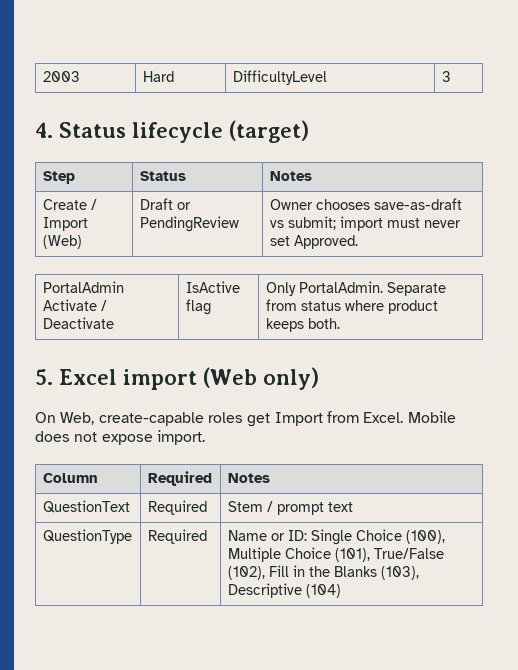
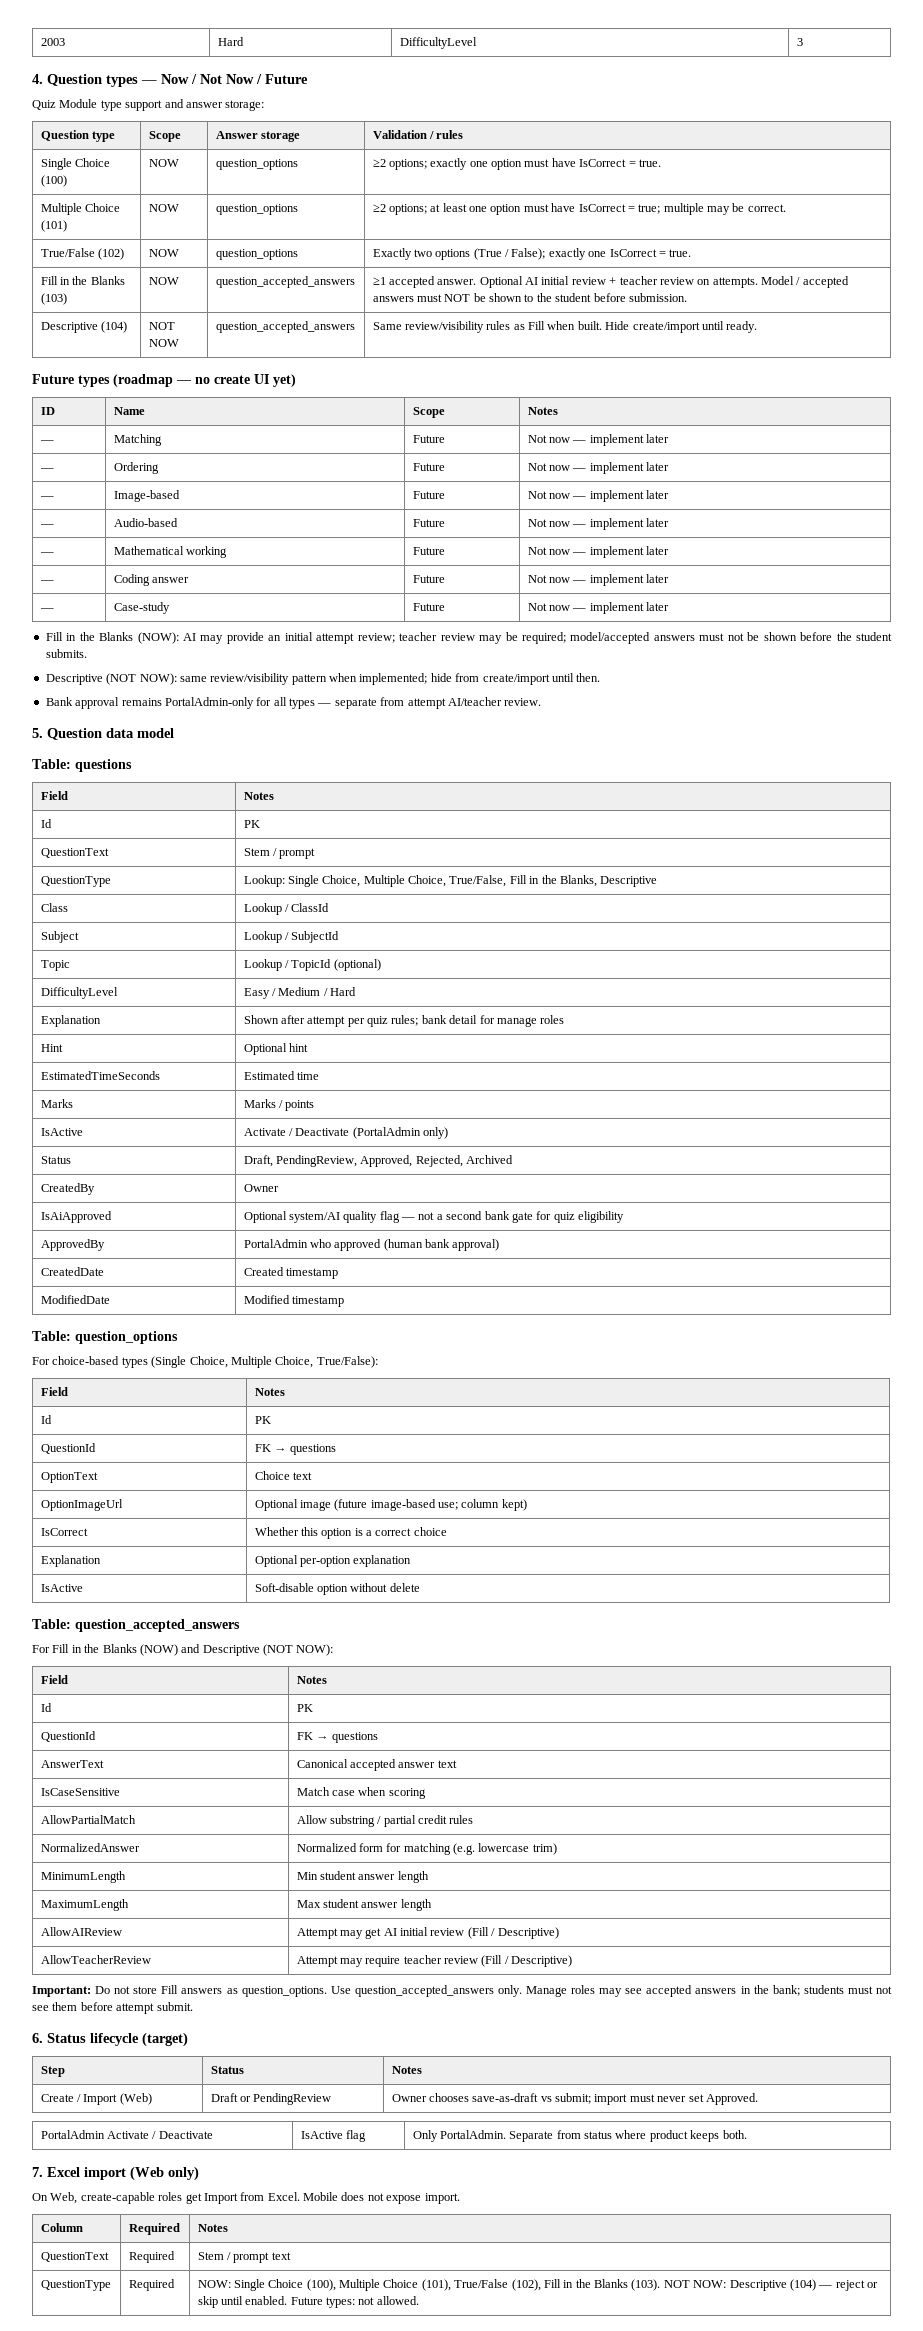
(53, 130) none -> [47,74,308,87] [32,99,265,111] [40,130,115,142] [148,131,181,142] [215,131,300,142] [372,130,464,139] [40,158,110,170] [40,175,67,187] [148,159,179,167] [215,159,298,170] [372,158,661,170] [40,203,120,215] [40,220,67,232] [148,204,179,212] [215,204,298,215] [372,203,786,215] [40,248,124,260] [148,249,179,257] [215,249,298,260] [372,248,692,260] [40,276,125,285] [40,293,67,305] [148,277,179,285] [215,276,355,288] [372,276,849,288] [372,293,687,302] [40,321,127,333] [148,322,175,330] [148,339,179,347] [215,321,355,333] [372,321,758,333] [32,374,296,387] [40,407,55,415] [113,407,145,415] [412,407,445,418] [527,407,558,415] [39,440,54,443] [113,434,162,446] [412,435,445,443] [527,434,670,446] [39,468,54,471] [113,462,159,474] [412,463,445,471] [527,462,670,474] [39,496,54,499] [113,490,180,502] [412,491,445,499] [527,490,670,502] [39,524,54,527] [113,518,178,527] [412,519,445,527] [527,518,670,530] [39,552,54,555] [113,546,227,558] [412,547,445,555] [527,546,670,558] [39,580,54,583] [113,574,189,586] [412,575,445,583] [527,574,670,586] [39,608,54,611] [113,602,170,614] [412,603,445,611] [527,602,670,614] [45,632,893,644] [45,649,87,658] [45,673,601,685] [45,697,542,709] [32,728,174,740] [32,759,132,772] [40,791,68,800] [243,792,274,800] [40,819,52,828] [243,820,260,828] [40,848,109,858] [243,848,316,859] [40,876,111,887] [243,875,658,887] [40,903,68,912] [243,903,330,915] [40,931,79,943] [243,931,340,943] [40,960,70,971] [243,959,381,971] [40,987,118,999] [243,987,357,999] [40,1015,101,1027] [243,1015,565,1027] [40,1044,63,1052] [243,1043,308,1055] [40,1071,160,1080] [243,1071,319,1080] [40,1099,73,1108] [243,1099,315,1111] [40,1128,83,1136] [243,1127,449,1139] [40,1156,71,1164] [243,1155,514,1167] [40,1183,95,1195] [243,1184,279,1192] [40,1211,112,1223] [243,1211,625,1223] [40,1239,105,1251] [243,1239,500,1251] [40,1267,104,1276] [243,1267,338,1279] [40,1295,110,1304] [243,1295,344,1307] [32,1331,178,1344] [32,1356,378,1368] [40,1387,68,1396] [254,1388,285,1396] [40,1415,52,1424] [254,1416,271,1424] [40,1443,96,1454] [254,1444,337,1455] [40,1472,98,1483] [254,1471,312,1480] [40,1499,123,1511] [254,1499,527,1511] [40,1528,88,1536] [254,1527,447,1539] [40,1555,101,1567] [254,1555,412,1567] [40,1584,83,1592] [254,1583,420,1595] [32,1619,240,1632] [32,1644,334,1656] [40,1675,68,1684] [296,1676,327,1684] [40,1703,52,1712] [296,1704,313,1712] [40,1731,96,1742] [296,1732,379,1743] [40,1760,104,1768] [296,1759,457,1771] [40,1788,120,1796] [296,1787,426,1799] [40,1815,136,1824] [296,1815,474,1827] [40,1843,140,1852] [296,1843,557,1855] [40,1871,126,1883] [296,1871,429,1883] [40,1899,129,1911] [296,1899,432,1911] [40,1927,122,1936] [296,1927,559,1939] [40,1955,151,1964] [296,1955,573,1967] [32,1985,893,1997] [32,2002,193,2014] [32,2033,43,2043] Question types — Now / Not Now / Future // Quiz Module type support and answer storage: // Question type | Scope | Answer storage | Validation / rules // Single Choice (100) | NOW | question_options | ≥2 options; exactly one option must have IsCorrect = true. // Multiple Choice (101) | NOW | question_options | ≥2 options; at least one option must have IsCorrect = true; multiple may be correct. // True/False (102) | NOW | question_options | Exactly two options (True / False); exactly one IsCorrect = true. // Fill in the Blanks (103) | NOW | question_accepted_answers | ≥1 accepted answer. Optional AI initial review + teacher review on attempts. Model / accepted answers must NOT be shown to the student before submission. // Descriptive (104) | NOT NOW | question_accepted_answers | Same review/visibility rules as Fill when built. Hide create/import until ready. // Future types (roadmap — no create UI yet) // ID | Name | Scope | Notes // — | Matching | Future | Not now — implement later // — | Ordering | Future | Not now — implement later // — | Image-based | Future | Not now — implement later // — | Audio-based | Future | Not now — implement later // — | Mathematical working | Future | Not now — implement later // — | Coding answer | Future | Not now — implement later // — | Case-study | Future | Not now — implement later // Fill in the Blanks (NOW): AI may provide an initial attempt review; teacher review may be required; model/accepted answers must not be shown before the student submits. // Descriptive (NOT NOW): same review/visibility pattern when implemented; hide from create/import until then. // Bank approval remains PortalAdmin-only for all types — separate from attempt AI/teacher review. // 5. Question data model // Table: questions // Field | Notes // Id | PK // QuestionText | Stem / prompt // QuestionType | Lookup: Single Choice, Multiple Choice, True/False, Fill in the Blanks, Descriptive // Class | Lookup / ClassId // Subject | Lookup / SubjectId // Topic | Lookup / TopicId (optional) // DifficultyLevel | Easy / Medium / Hard // Explanation | Shown after attempt per quiz rules; bank detail for manage roles // Hint | Optional hint // EstimatedTimeSeconds | Estimated time // Marks | Marks / points // IsActive | Activate / Deactivate (PortalAdmin only) // Status | Draft, PendingReview, Approved, Rejected, Archived // CreatedBy | Owner // IsAiApproved | Optional system/AI quality flag — not a second bank gate for quiz eligibility // ApprovedBy | PortalAdmin who approved (human bank approval) // CreatedDate | Created timestamp // ModifiedDate | Modified timestamp // Table: question_options // For choice-based types (Single Choice, Multiple Choice, True/False): // Field | Notes // Id | PK // QuestionId | FK → questions // OptionText | Choice text // OptionImageUrl | Optional image (future image-based use; column kept) // IsCorrect | Whether this option is a correct choice // Explanation | Optional per-option explanation // IsActive | Soft-disable option without delete // Table: question_accepted_answers // For Fill in the Blanks (NOW) and Descriptive (NOT NOW): // Field | Notes // Id | PK // QuestionId | FK → questions // AnswerText | Canonical accepted answer text // IsCaseSensitive | Match case when scoring // AllowPartialMatch | Allow substring / partial credit rules // NormalizedAnswer | Normalized form for matching (e.g. lowercase trim) // MinimumLength | Min student answer length // MaximumLength | Max student answer length // AllowAIReview | Attempt may get AI initial review (Fill / Descriptive) // AllowTeacherReview | Attempt may require teacher review (Fill / Descriptive) // Important: Do not store Fill answers as question_options. Use question_accepted_answers only. Manage roles may see accepted answers in the bank; students must not see them before attempt submit. // 6.
[35,369,53,385] 5. -> [32,2167,43,2177] 7.
[227,530,307,541] Name or ID: -> [197,2280,231,2288] NOW:
[380,566,419,580] [227,583,341,598] (103), Descriptive (104) -> [631,2279,879,2291] [197,2296,419,2308] (103). NOT NOW: Descriptive (104) — reject or skip until enabled. Future types: not allowed.

